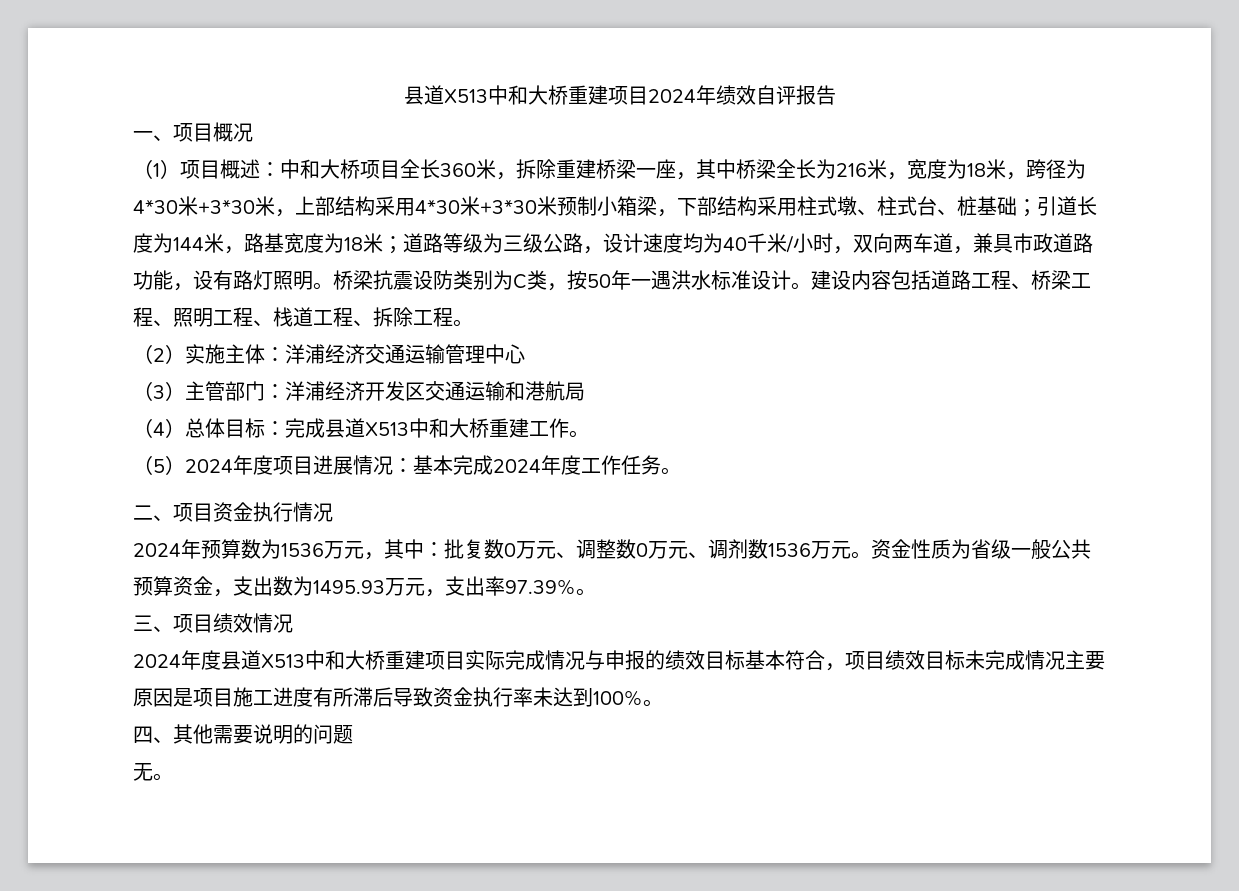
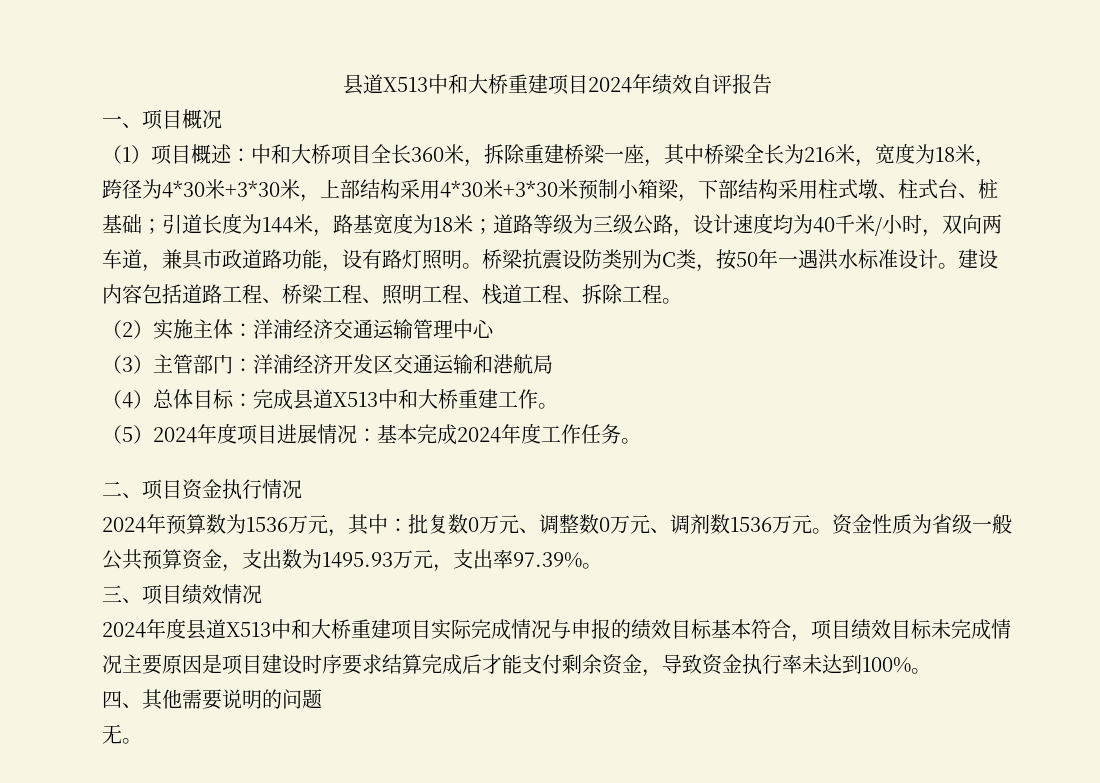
[233,687,393,707] 施工进度有所滞后 -> [262,654,662,677] 建设时序要求结算完成后才能支付剩余资金，

